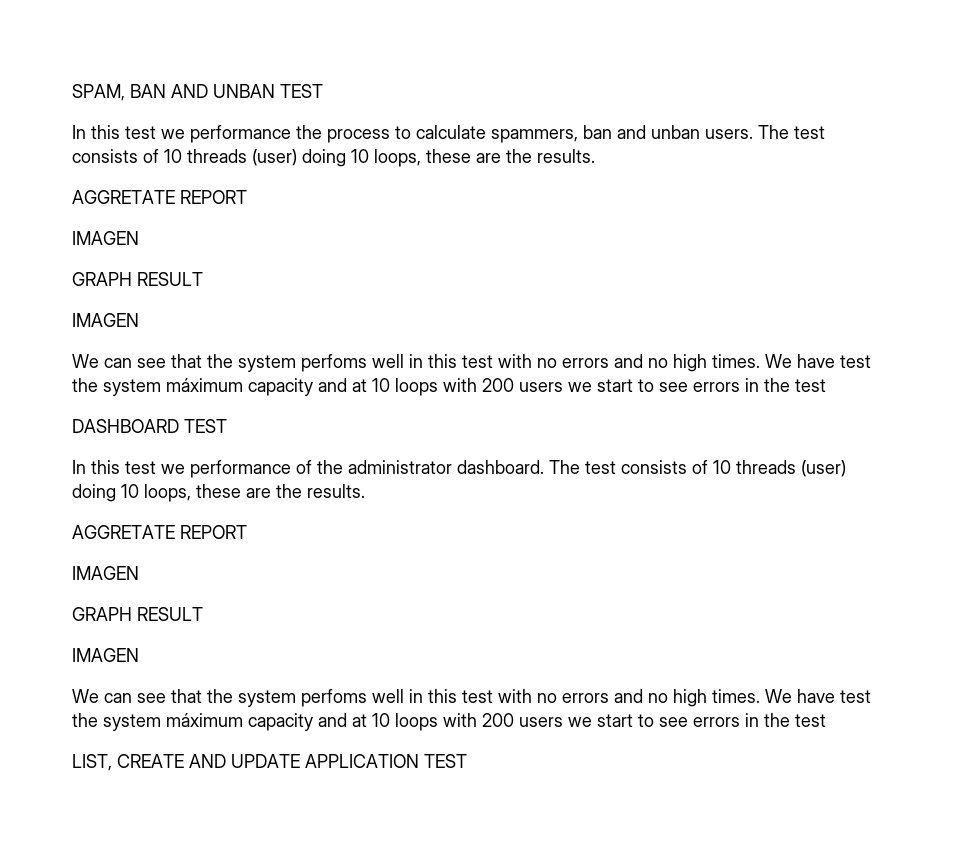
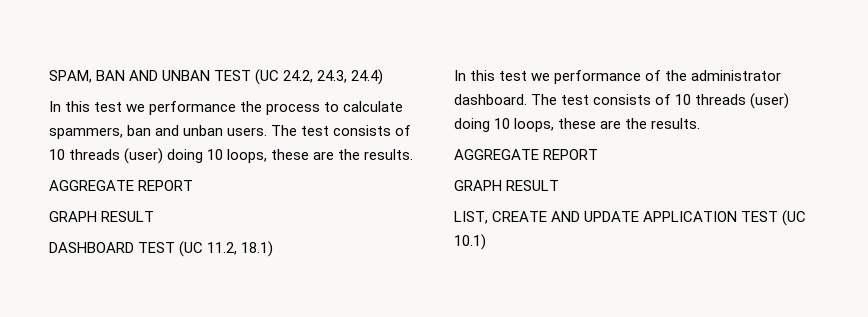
(323, 91) none -> [255,69,384,85] (UC 24.2, 24.3, 24.4)
[72,190,247,204] [72,231,139,245] [72,272,203,286] [72,313,139,327] [72,354,871,372] [72,378,826,396] AGGRETATE REPORT // IMAGEN // GRAPH RESULT // IMAGEN // We can see that the system perfoms well in this test with no errors and no high times. We have test the system máximum capacity and at 10 loops with 200 users we start to see errors in the test -> [49,180,194,191] [49,211,155,222] AGGREGATE REPORT // GRAPH RESULT
(227, 426) none -> [179,241,274,257] (UC 11.2, 18.1)
[72,525,247,539] [72,566,139,580] [72,607,203,621] [72,648,139,662] [72,689,871,707] [72,713,826,731] AGGRETATE REPORT // IMAGEN // GRAPH RESULT // IMAGEN // We can see that the system perfoms well in this test with no errors and no high times. We have test the system máximum capacity and at 10 loops with 200 users we start to see errors in the test -> [454,149,599,160] [454,180,560,191] AGGREGATE REPORT // GRAPH RESULT
(467, 761) none -> [782,210,807,226] [454,234,486,250] (UC 10.1)

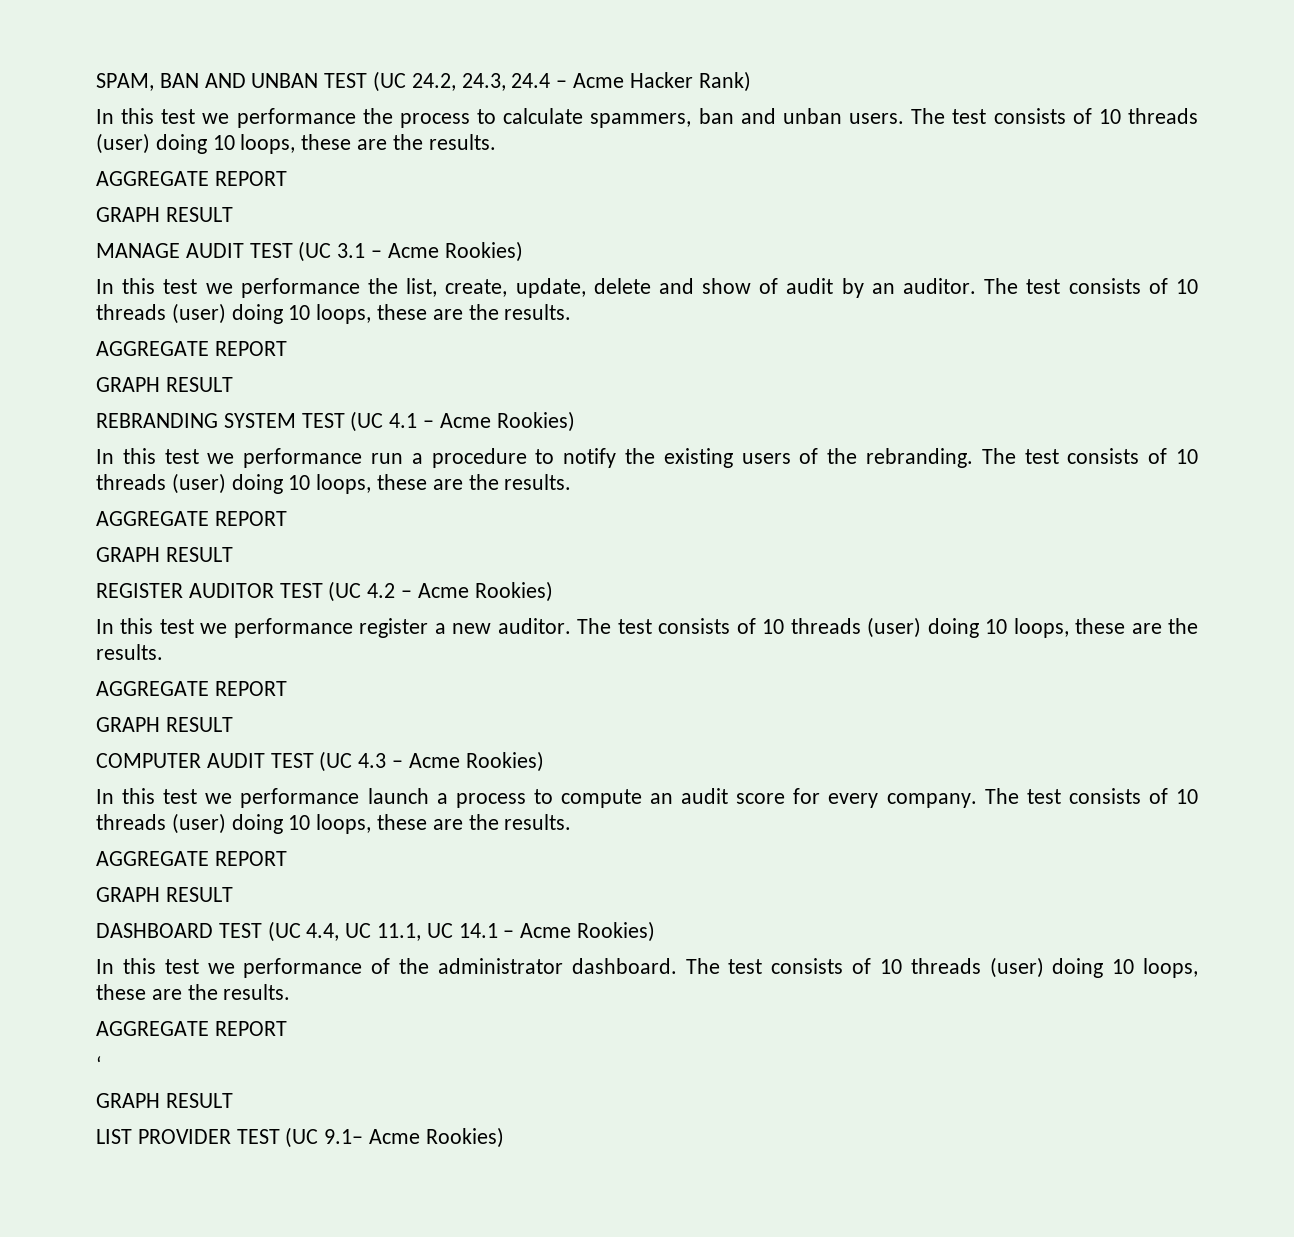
[351,69,384,85] 24.4) -> [511,71,751,92] 24.4 – Acme Hacker Rank)
[49,241,274,257] DASHBOARD TEST (UC 11.2, 18.1) -> [96,241,523,262] [96,278,1198,298] [96,303,572,324] [96,341,287,356] [96,377,233,392] [96,411,575,432] [96,448,1198,468] [96,473,572,494] [96,511,287,526] [96,547,233,562] [96,581,553,602] [96,617,1198,638] [96,644,163,660] [96,681,287,696] [96,717,233,732] [96,751,544,772] [96,788,1198,808] [96,813,572,834] [96,851,287,866] [96,887,233,902] [96,921,656,942] MANAGE AUDIT TEST (UC 3.1 – Acme Rookies) // In this test we performance the list, create, update, delete and show of audit by an auditor. The test consists of 10 threads (user) doing 10 loops, these are the results. // AGGREGATE REPORT // GRAPH RESULT // REBRANDING SYSTEM TEST (UC 4.1 – Acme Rookies) // In this test we performance run a procedure to notify the existing users of the rebranding. The test consists of 10 threads (user) doing 10 loops, these are the results. // AGGREGATE REPORT // GRAPH RESULT // REGISTER AUDITOR TEST (UC 4.2 – Acme Rookies) // In this test we performance register a new auditor. The test consists of 10 threads (user) doing 10 loops, these are the results. // AGGREGATE REPORT // GRAPH RESULT // COMPUTER AUDIT TEST (UC 4.3 – Acme Rookies) // In this test we performance launch a process to compute an audit score for every company. The test consists of 10 threads (user) doing 10 loops, these are the results. // AGGREGATE REPORT // GRAPH RESULT // DASHBOARD TEST (UC 4.4, UC 11.1, UC 14.1 – Acme Rookies)
[454,180,560,191] [454,210,807,226] [454,234,486,250] // GRAPH RESULT // LIST, CREATE AND UPDATE APPLICATION TEST (UC 10.1) -> [96,1056,101,1072] [96,1093,233,1108] [96,1127,504,1148] // ‘ // GRAPH RESULT // LIST PROVIDER TEST (UC 9.1– Acme Rookies)

